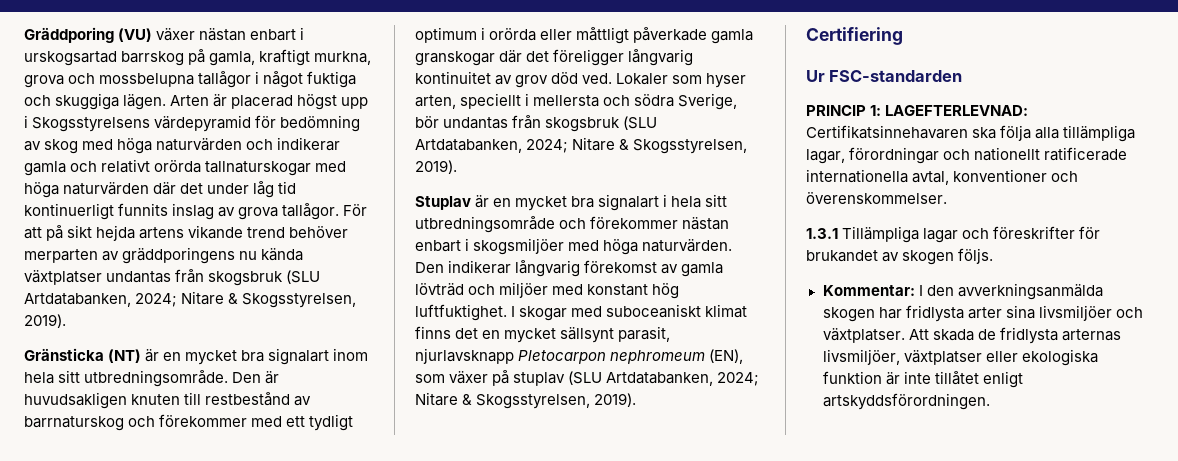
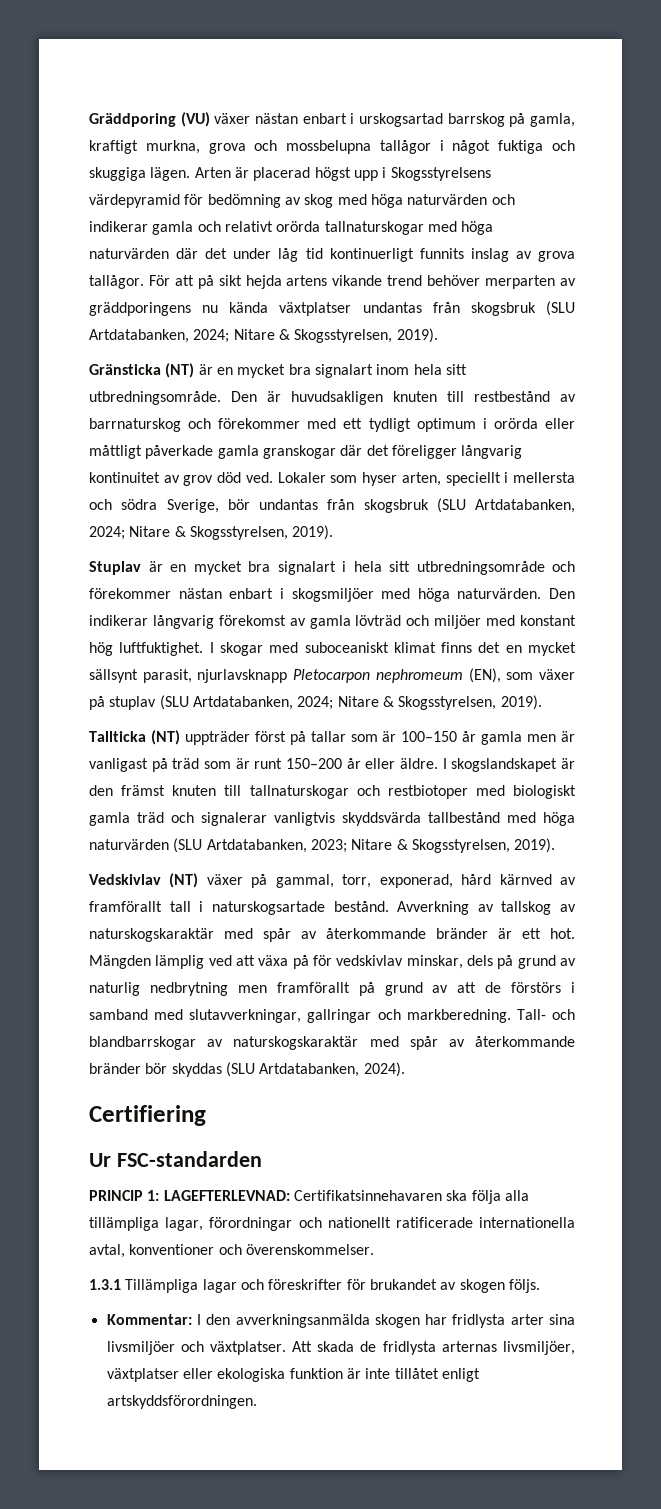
(637, 400) none -> [89,730,576,745] [89,758,575,772] [89,785,576,799] [89,812,575,826] [89,838,556,853] [89,873,577,888] [89,901,576,915] [89,928,575,942] [89,955,576,969] [89,982,575,996] [89,1009,576,1023] [89,1036,576,1050] [89,1062,405,1077] // Tallticka (NT) uppträder först på tallar som är 100–150 år gamla men är vanligast på träd som är runt 150–200 år eller äldre. I skogslandskapet är den främst knuten till tallnaturskogar och restbiotoper med biologiskt gamla träd och signalerar vanligtvis skyddsvärda tallbestånd med höga naturvärden (SLU Artdatabanken, 2023; Nitare & Skogsstyrelsen, 2019). // Vedskivlav (NT) växer på gammal, torr, exponerad, hård kärnved av framförallt tall i naturskogsartade bestånd. Avverkning av tallskog av naturskogskaraktär med spår av återkommande bränder är ett hot. Mängden lämplig ved att växa på för vedskivlav minskar, dels på grund av naturlig nedbrytning men framförallt på grund av att de förstörs i samband med slutavverkningar, gallringar och markberedning. Tall- och blandbarrskogar av naturskogskaraktär med spår av återkommande bränder bör skyddas (SLU Artdatabanken, 2024).

